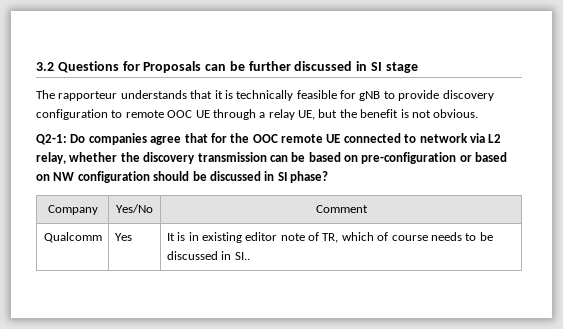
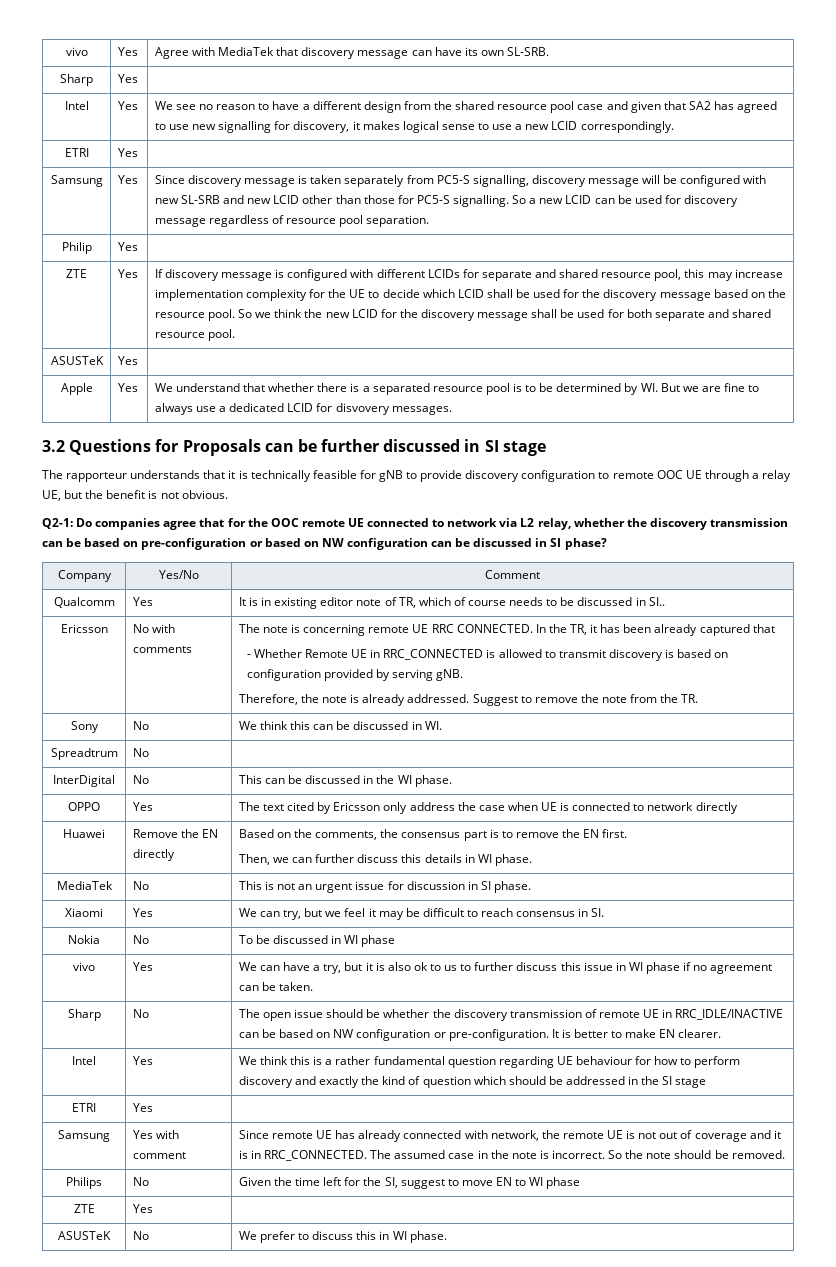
(36, 66) none -> [65,47,88,56] [117,47,138,56] [154,47,549,59] [60,74,93,86] [117,74,138,83] [64,101,89,110] [117,101,138,110] [154,101,778,113] [154,121,674,133] [64,148,89,157] [117,148,138,157] [50,175,103,187] [117,175,138,184] [154,175,767,187] [154,195,738,207] [154,215,430,227] [61,242,92,254] [117,242,138,251] [66,269,87,278] [117,269,138,278] [154,269,783,281] [154,289,786,301] [154,309,771,321] [154,329,236,341] [50,356,104,365] [117,356,138,365] [60,383,93,395] [117,383,138,392] [154,383,760,395] [154,403,452,415] vivo | Yes | Agree with MediaTek that discovery message can have its own SL-SRB. // Sharp | Yes | // Intel | Yes | We see no reason to have a different design from the shared resource pool case and given that SA2 has agreed to use new signalling for discovery, it makes logical sense to use a new LCID correspondingly. // ETRI | Yes | // Samsung | Yes | Since discovery message is taken separately from PC5-S signalling, discovery message will be configured with new SL-SRB and new LCID other than those for PC5-S signalling. So a new LCID can be used for discovery message regardless of resource pool separation. // Philip | Yes | // ZTE | Yes | If discovery message is configured with different LCIDs for separate and shared resource pool, this may increase implementation complexity for the UE to decide which LCID shall be used for the discovery message based on the resource pool. So we think the new LCID for the discovery message shall be used for both separate and shared resource pool. // ASUSTeK | Yes | // Apple | Yes | We understand that whether there is a separated resource pool is to be determined by WI. But we are fine to always use a dedicated LCID for disvovery messages. //
[153,171,190,181] should -> [431,541,453,547] can
(250, 256) none -> [60,624,108,633] [132,624,176,633] [132,646,192,653] [238,624,775,636] [246,649,729,661] [246,669,464,681] [238,694,699,706] [70,721,99,733] [132,721,149,730] [238,721,442,730] [50,748,118,760] [132,748,149,757] [53,775,115,787] [132,775,149,784] [238,775,452,787] [68,802,100,811] [132,802,153,811] [238,802,738,814] [63,829,105,838] [132,829,219,838] [132,849,175,861] [238,829,628,841] [238,854,532,866] [56,881,113,890] [132,881,149,890] [238,881,531,893] [65,908,103,917] [132,908,153,917] [238,908,605,920] [68,935,100,944] [132,935,149,944] [238,935,396,947] [73,962,95,971] [132,962,153,971] [238,962,773,974] [238,982,314,991] [67,1009,101,1021] [132,1009,149,1018] [238,1009,784,1021] [238,1029,722,1041] [72,1056,96,1065] [132,1056,153,1065] [238,1056,741,1068] [238,1076,707,1088] [72,1103,96,1112] [132,1103,153,1112] [58,1130,110,1142] [132,1130,180,1139] [132,1152,186,1159] [238,1130,781,1142] [238,1150,785,1161] [66,1177,102,1189] [132,1177,149,1186] [238,1177,581,1189] [73,1204,95,1213] [132,1204,153,1213] [58,1231,111,1240] [132,1231,149,1240] [238,1231,447,1243] // Ericsson | No with comments | The note is concerning remote UE RRC CONNECTED. In the TR, it has been already captured that // - Whether Remote UE in RRC_CONNECTED is allowed to transmit discovery is based on configuration provided by serving gNB. // Therefore, the note is already addressed. Suggest to remove the note from the TR. // Sony | No | We think this can be discussed in WI. // Spreadtrum | No | // InterDigital | No | This can be discussed in the WI phase. // OPPO | Yes | The text cited by Ericsson only address the case when UE is connected to network directly // Huawei | Remove the EN directly | Based on the comments, the consensus part is to remove the EN first. // Then, we can further discuss this details in WI phase. // MediaTek | No | This is not an urgent issue for discussion in SI phase. // Xiaomi | Yes | We can try, but we feel it may be difficult to reach consensus in SI. // Nokia | No | To be discussed in WI phase // vivo | Yes | We can have a try, but it is also ok to us to further discuss this issue in WI phase if no agreement can be taken. // Sharp | No | The open issue should be whether the discovery transmission of remote UE in RRC_IDLE/INACTIVE can be based on NW configuration or pre-configuration. It is better to make EN clearer. // Intel | Yes | We think this is a rather fundamental question regarding UE behaviour for how to perform discovery and exactly the kind of question which should be addressed in the SI stage // ETRI | Yes | // Samsung | Yes with comment | Since remote UE has already connected with network, the remote UE is not out of coverage and it is in RRC_CONNECTED. The assumed case in the note is incorrect. So the note should be removed. // Philips | No | Given the time left for the SI, suggest to move EN to WI phase // ZTE | Yes | // ASUSTeK | No | We prefer to discuss this in WI phase.

